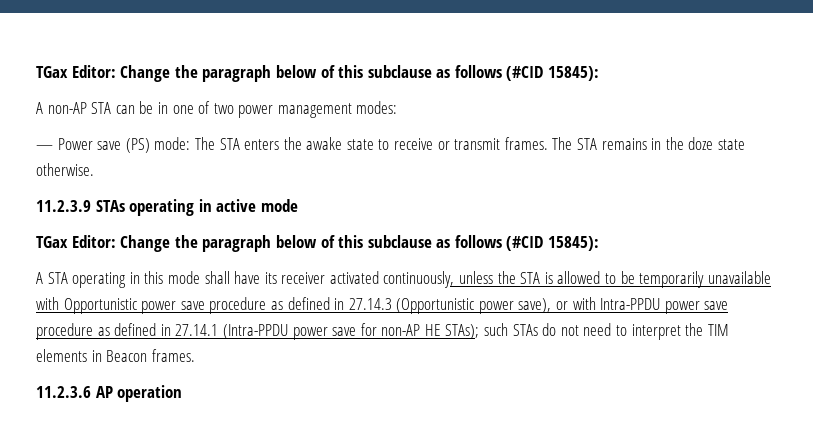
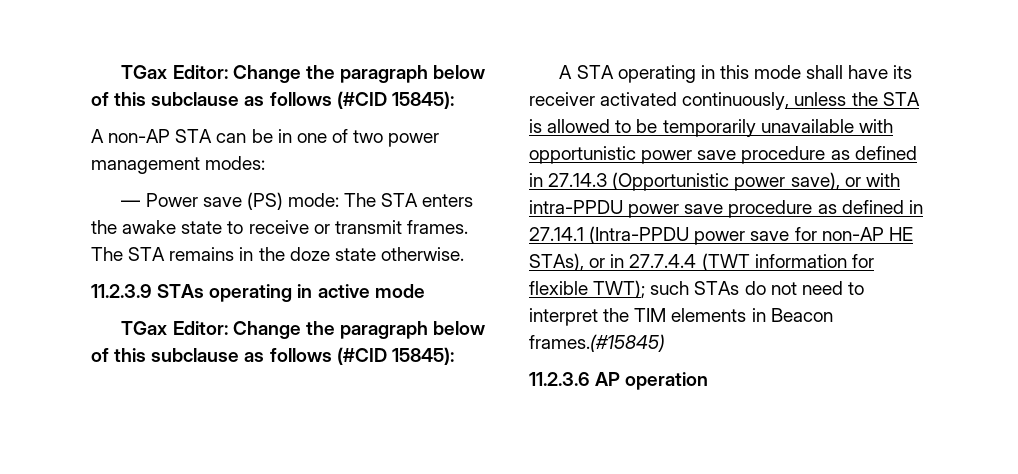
[63,298,137,314] Opportunistic -> [529,146,636,164] opportunistic
[600,298,661,310] Intra-PPDU -> [529,200,623,214] intra-PPDU
[445,324,480,339] STAs); -> [529,253,874,271] [529,280,646,298] STAs), or in 27.7.4.4 (TWT information for flexible TWT);
[151,349,195,362] frames. -> [529,334,665,352] frames.(#15845)

